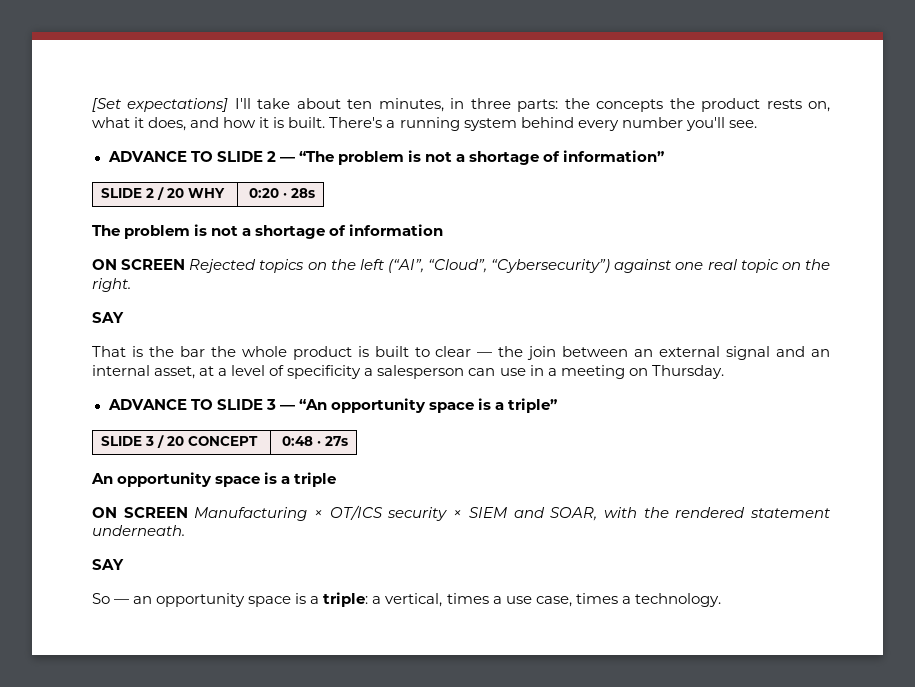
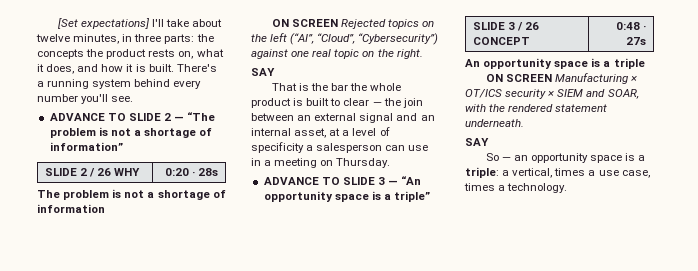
[347,99,373,109] ten -> [36,34,70,42] twelve
[167,188,185,198] 20 -> [97,168,112,176] 26
[167,436,185,446] 20 -> [525,22,540,30] 26

